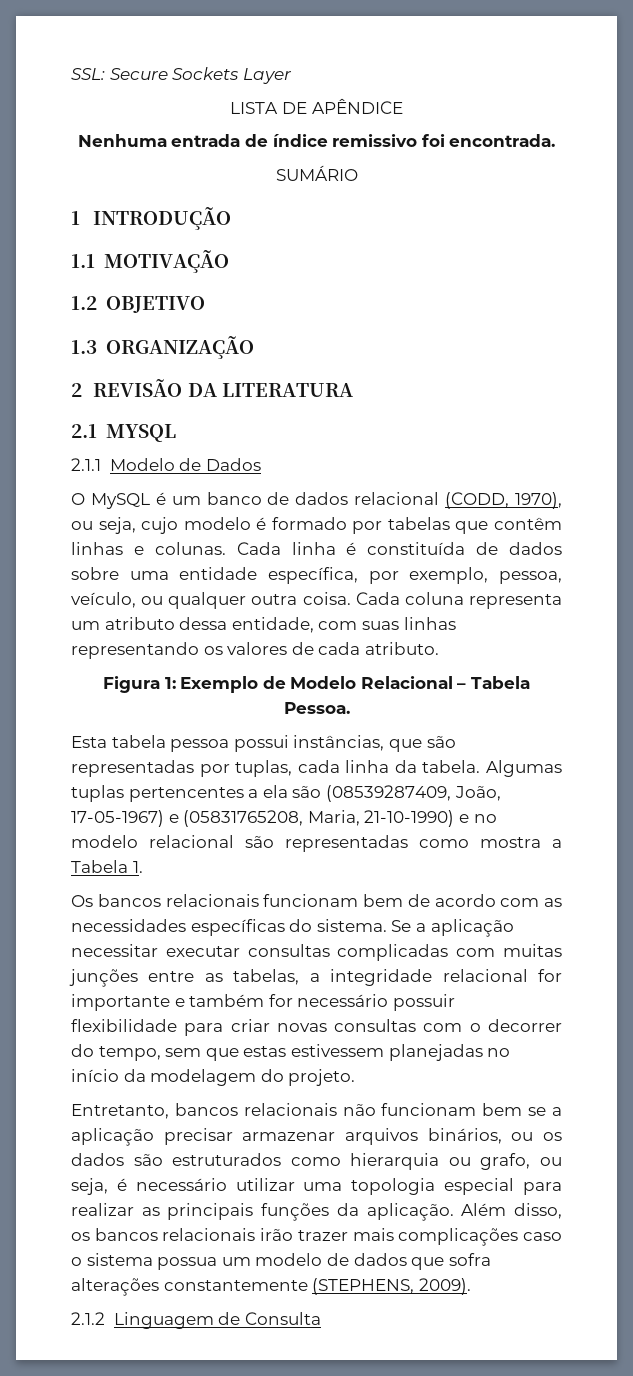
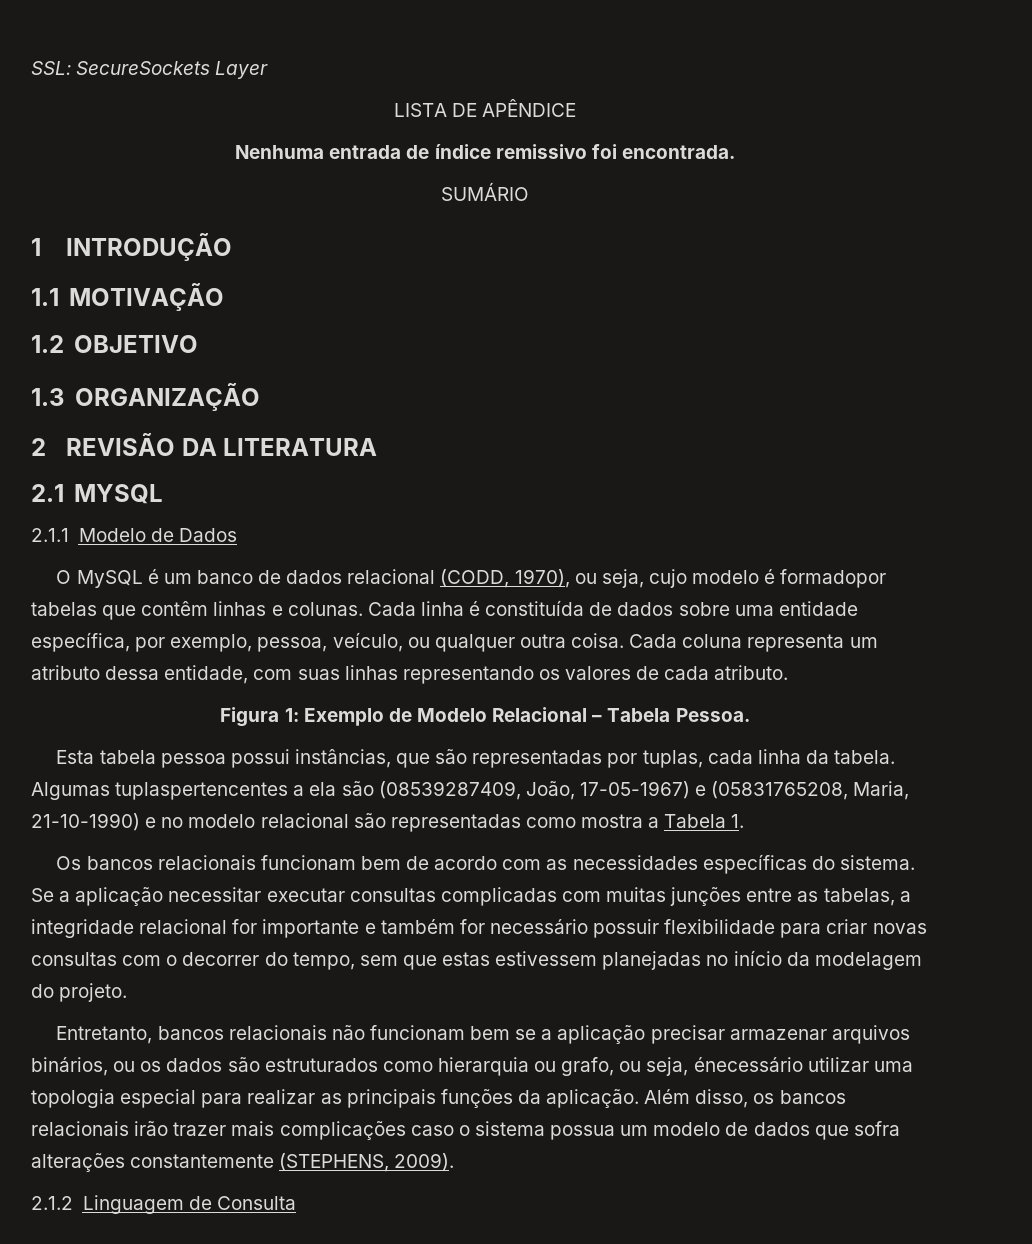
[109,67,239,80] Secure Sockets -> [76,61,211,75] SecureSockets
[271,517,383,534] formado por -> [780,569,887,588] formadopor
[71,785,244,802] tuplas pertencentes -> [115,782,289,800] tuplaspertencentes
[116,1178,227,1191] é necessário -> [693,1057,803,1072] énecessário

